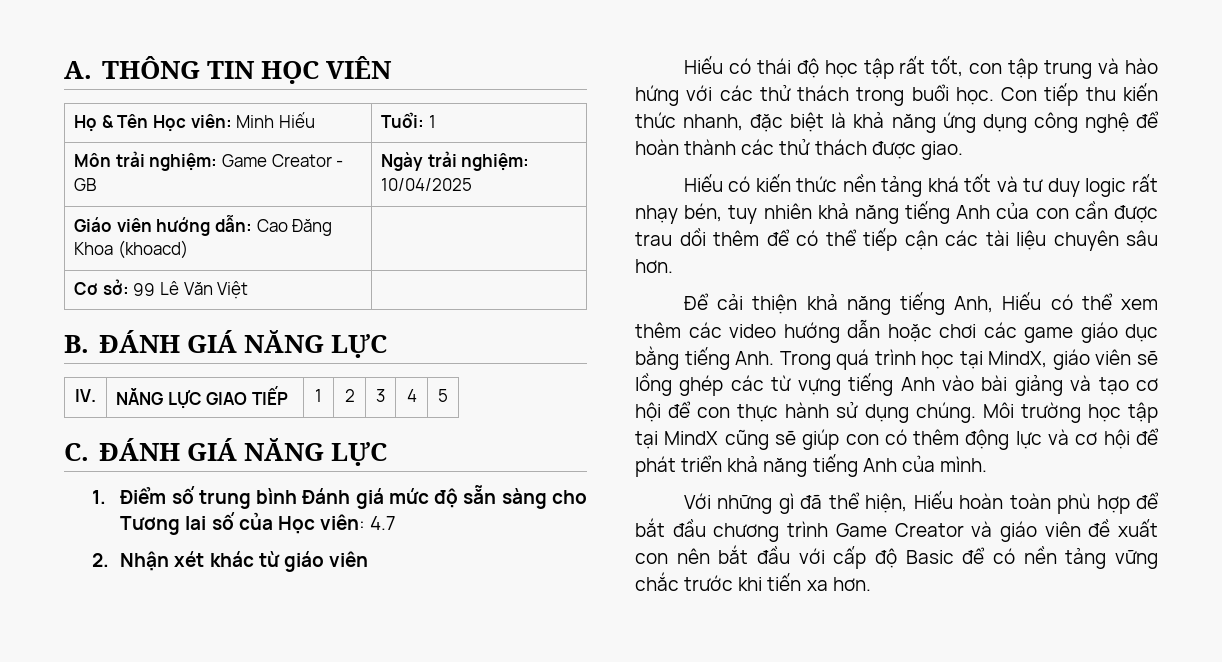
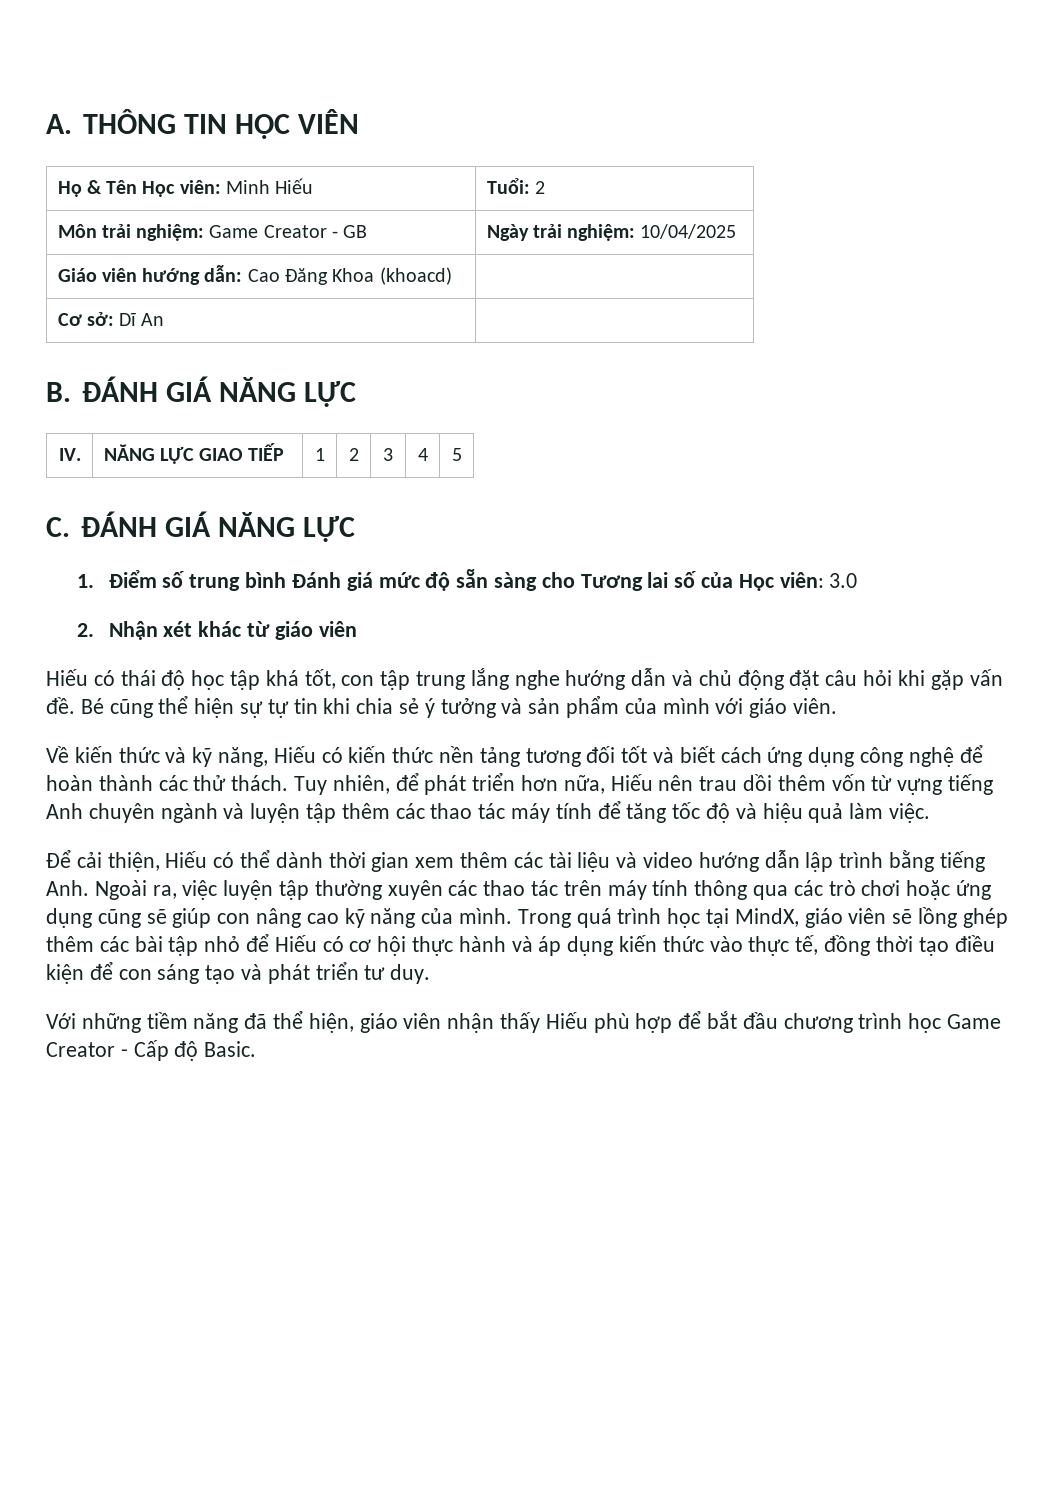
[428,115,436,128] 1 -> [534,181,545,194] 2
[133,281,249,299] 99 Lê Văn Việt -> [119,313,165,326] Dĩ An
[370,516,397,530] 4.7 -> [829,573,858,588] 3.0
[899,56,926,74] rất -> [265,670,299,686] khá
[1098,58,1158,74] [635,83,1158,106] [635,111,936,133] và hào hứng với các thử thách trong buổi học. Con tiếp thu kiến thức nhanh, đặc biệt là khả năng -> [470,668,1003,690] [46,696,838,718] [46,746,762,767] lắng nghe hướng dẫn và chủ động đặt câu hỏi khi gặp vấn đề. Bé cũng thể hiện sự tự tin khi chia sẻ ý tưởng và sản phẩm của mình với giáo viên. // Về kiến thức và kỹ năng, Hiếu có kiến thức nền tảng tương đối tốt và biết cách
[814,139,963,160] [683,174,1158,197] [635,201,1158,224] [635,228,1158,251] [635,259,673,273] [683,292,1158,315] [635,319,1158,343] [635,346,775,370] thách được giao. // Hiếu có kiến thức nền tảng khá tốt và tư duy logic rất nhạy bén, tuy nhiên khả năng tiếng Anh của con cần được trau dồi thêm để có thể tiếp cận các tài liệu chuyên sâu hơn. // Để cải thiện khả năng tiếng Anh, Hiếu có thể xem thêm các video hướng dẫn hoặc chơi các game giáo dục bằng tiếng Anh. -> [231,773,994,795] [46,801,931,823] [46,850,985,872] [46,880,992,900] [46,908,513,928] thách. Tuy nhiên, để phát triển hơn nữa, Hiếu nên trau dồi thêm vốn từ vựng tiếng Anh chuyên ngành và luyện tập thêm các thao tác máy tính để tăng tốc độ và hiệu quả làm việc. // Để cải thiện, Hiếu có thể dành thời gian xem thêm các tài liệu và video hướng dẫn lập trình bằng tiếng Anh. Ngoài ra, việc luyện tập thường xuyên các thao tác trên máy tính thông qua các trò chơi hoặc ứng dụng cũng sẽ giúp con nâng cao kỹ năng của mình.
[730,373,1158,396] [635,401,1158,423] [635,428,1159,450] [635,454,987,477] các từ vựng tiếng Anh vào bài giảng và tạo cơ hội để con thực hành sử dụng chúng. Môi trường học tập tại MindX cũng sẽ giúp con có thêm động lực và cơ hội để phát triển khả năng tiếng Anh của mình. -> [46,934,995,956] [46,962,431,984] thêm các bài tập nhỏ để Hiếu có cơ hội thực hành và áp dụng kiến thức vào thực tế, đồng thời tạo điều kiện để con sáng tạo và phát triển tư duy.
[778,493,794,514] gì -> [146,1012,239,1033] tiềm năng
[913,491,1051,509] Hiếu hoàn toàn -> [359,1012,588,1033] giáo viên nhận thấy Hiếu
[835,519,1158,542] [635,545,1158,569] [635,572,871,591] Game Creator và giáo viên đề xuất con nên bắt đầu với cấp độ Basic để có nền tảng vững chắc trước khi tiến xa hơn. -> [908,1013,1002,1033] [46,1040,257,1061] học Game Creator - Cấp độ Basic.

